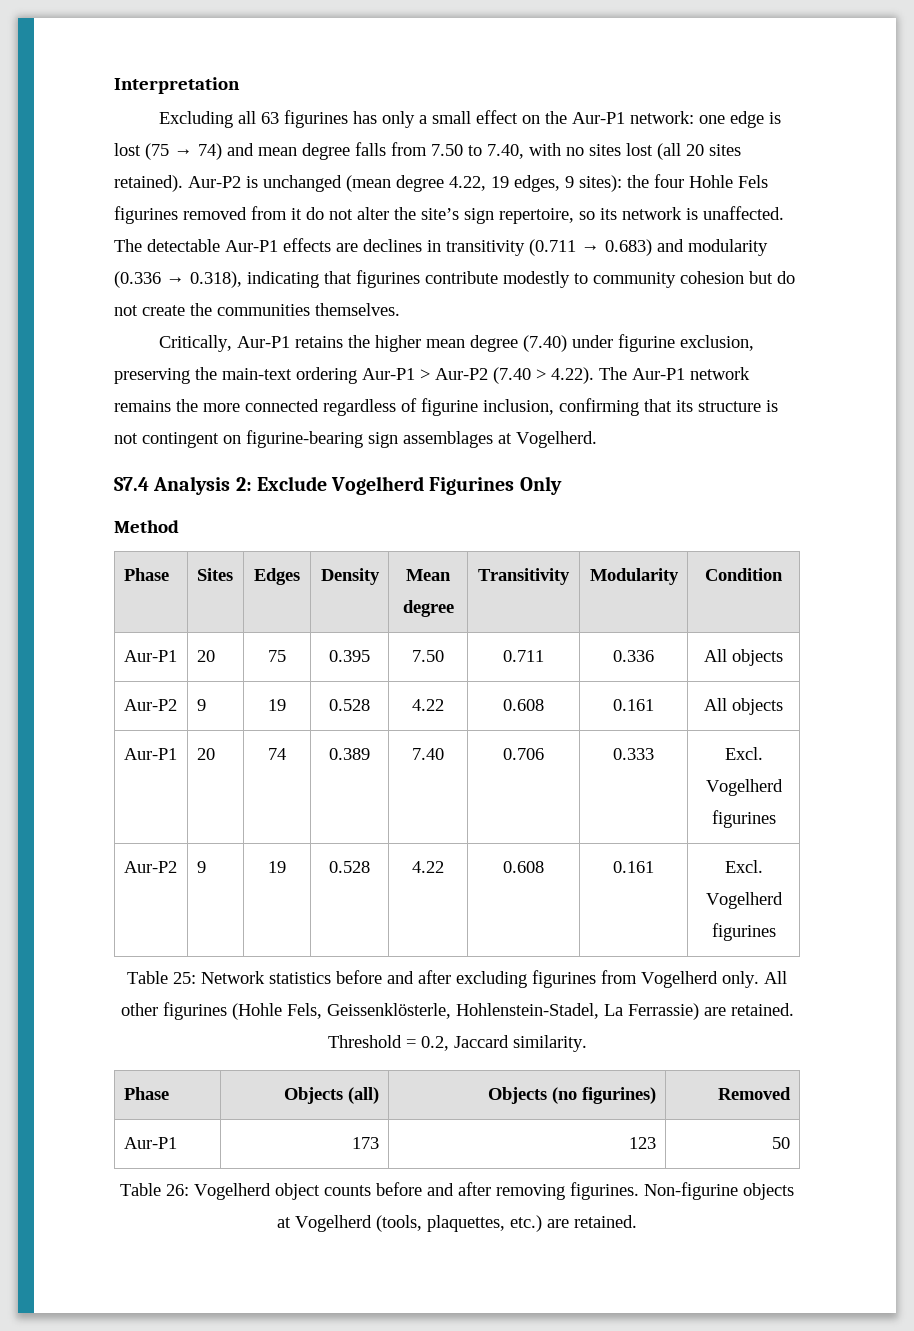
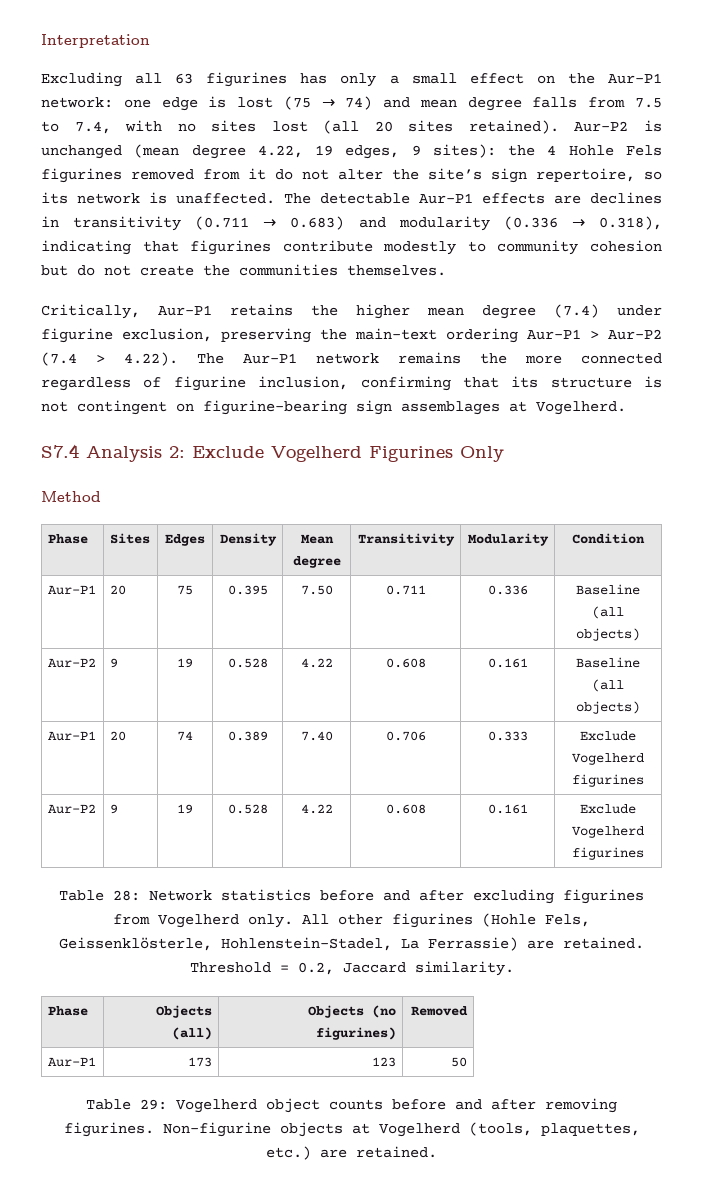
[431,144,524,159] 7.50 to 7.40, -> [635,98,662,108] [41,121,111,134] 7.5 to 7.4,
[654,174,684,188] four -> [547,145,557,155] 4
[523,335,568,352] (7.40) -> [554,304,599,318] (7.4)
[493,367,531,384] (7.40 -> [41,352,77,366] (7.4
[704,649,783,666] [123,699,177,711] [196,699,206,711] [268,699,286,711] [329,699,370,711] [412,699,444,711] [503,699,544,711] [613,699,654,711] [704,698,783,715] All objects // Aur-P2 | 9 | 19 | 0.528 | 4.22 | 0.608 | 0.161 | All objects -> [576,584,640,595] [592,606,624,619] [576,628,640,641] [47,658,96,668] [109,658,118,668] [177,658,193,668] [227,658,268,668] [300,658,333,668] [385,658,426,668] [487,658,528,668] [576,657,640,668] [592,679,624,692] [576,701,640,714] Baseline (all objects) // Aur-P2 | 9 | 19 | 0.528 | 4.22 | 0.608 | 0.161 | Baseline (all objects)
[724,747,763,760] Excl. -> [580,731,636,741] Exclude
[724,860,763,873] Excl. -> [580,804,636,814] Exclude
[173,972,196,984] 25: -> [113,890,140,901] 28:
[166,1184,189,1196] 26: -> [140,1099,167,1110] 29:

